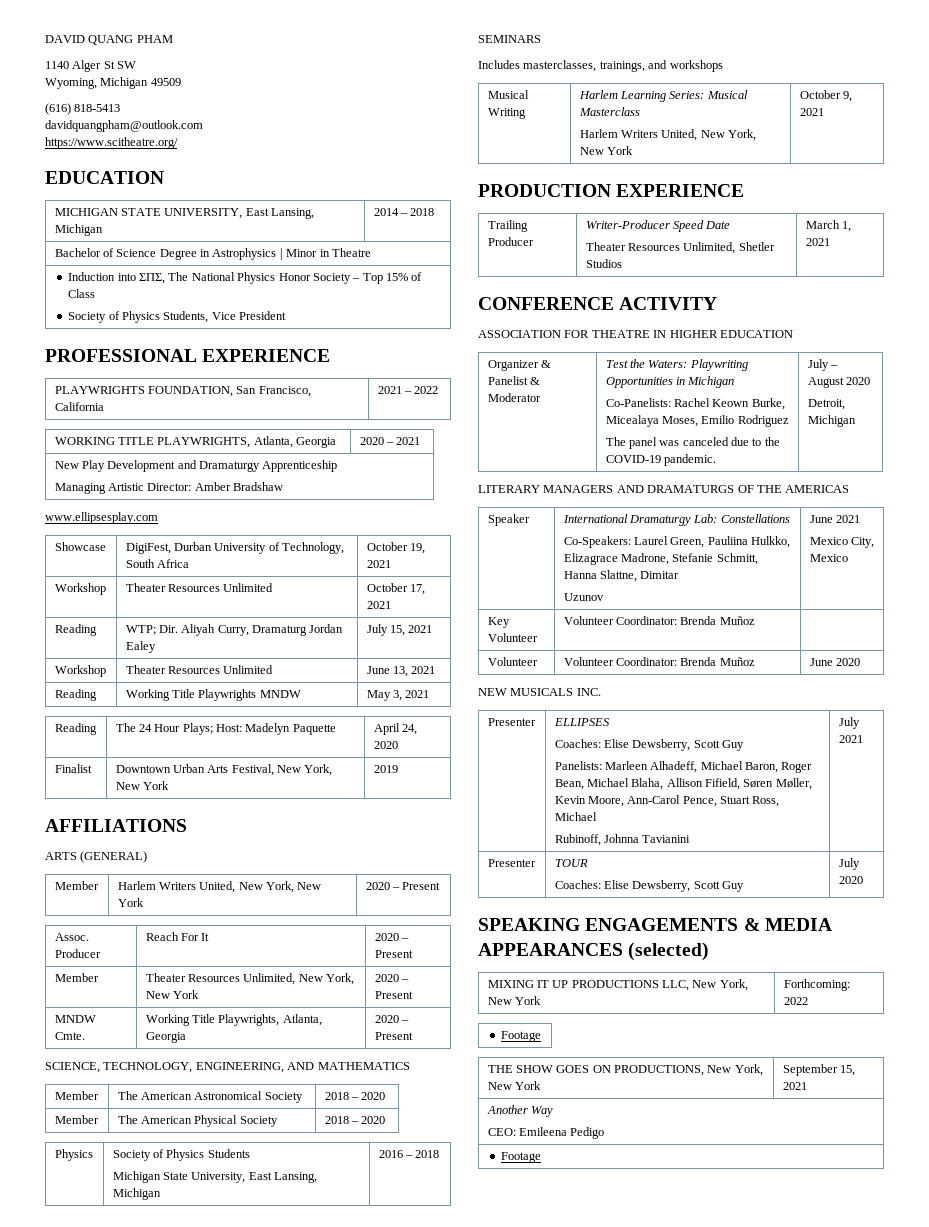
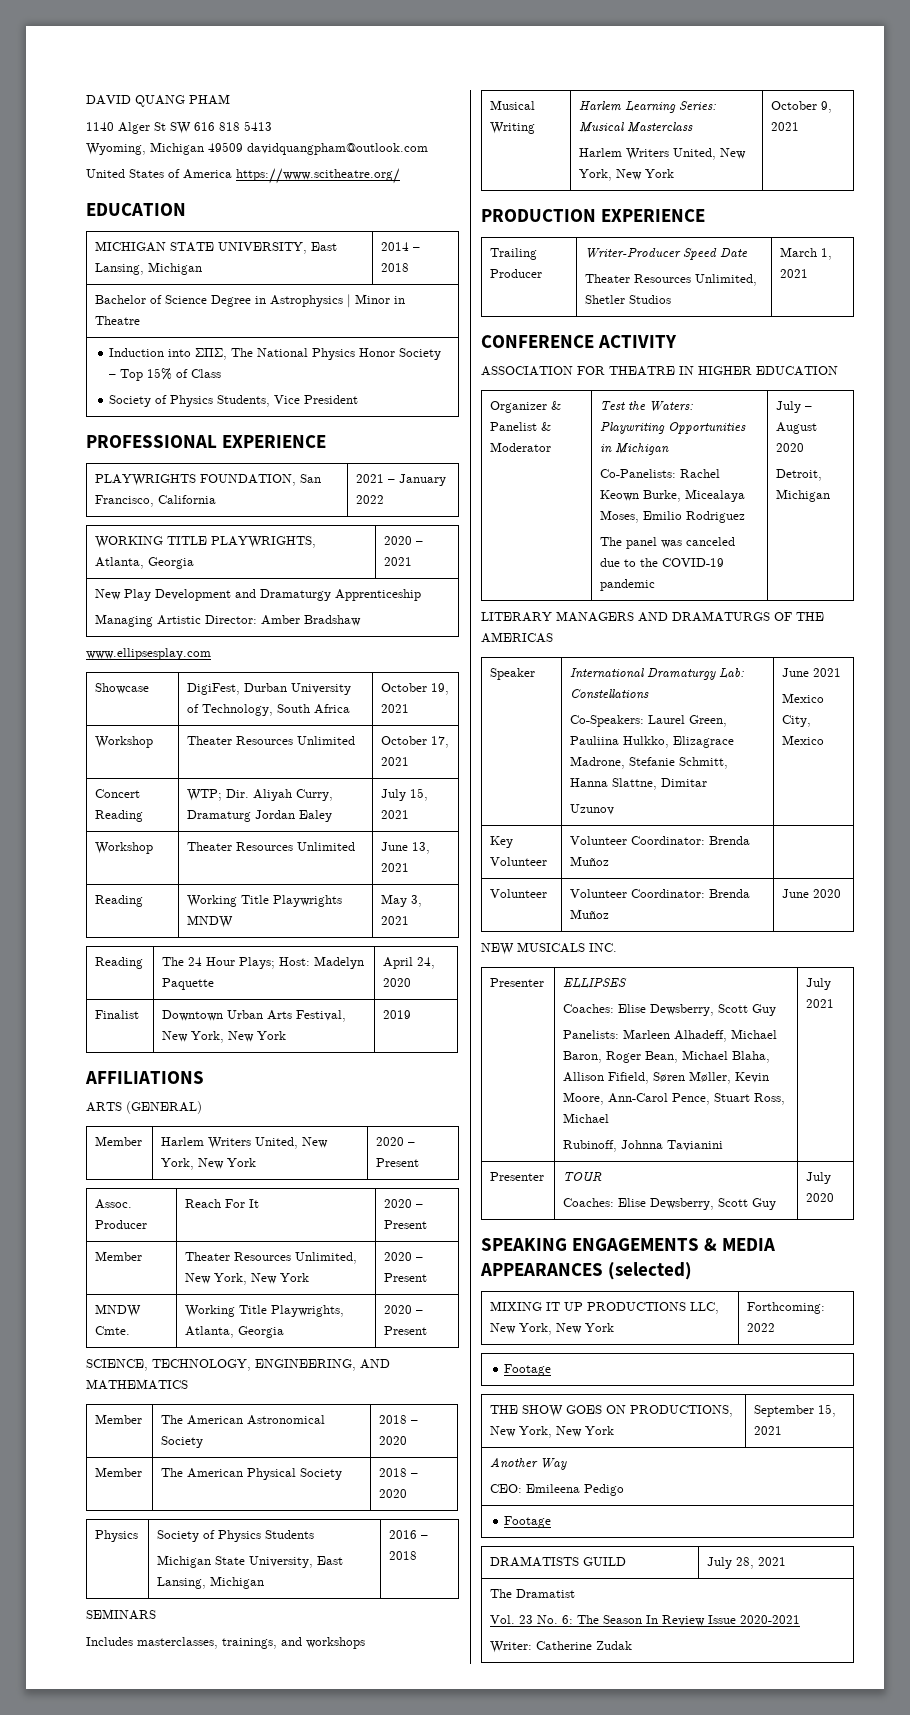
(137, 65) none -> [194,121,272,131] 616 818 5413
[45,103,121,115] // (616) 818-5413 // -> (243, 147) none
(203, 126) none -> [86,169,232,179] United States of America
(412, 392) none -> [399,474,447,486] January
(391, 605) none -> [95,789,141,798] Concert
[663,454,716,466] pandemic. -> [600,579,656,591] pandemic
(542, 1157) none -> [490,1556,627,1567] [707,1557,787,1569] [490,1589,576,1598] [490,1615,801,1626] [490,1641,633,1653] // DRAMATISTS GUILD | July 28, 2021 // The Dramatist // Vol. 23 No. 6: The Season In Review Issue 2020-2021 // Writer: Catherine Zudak

